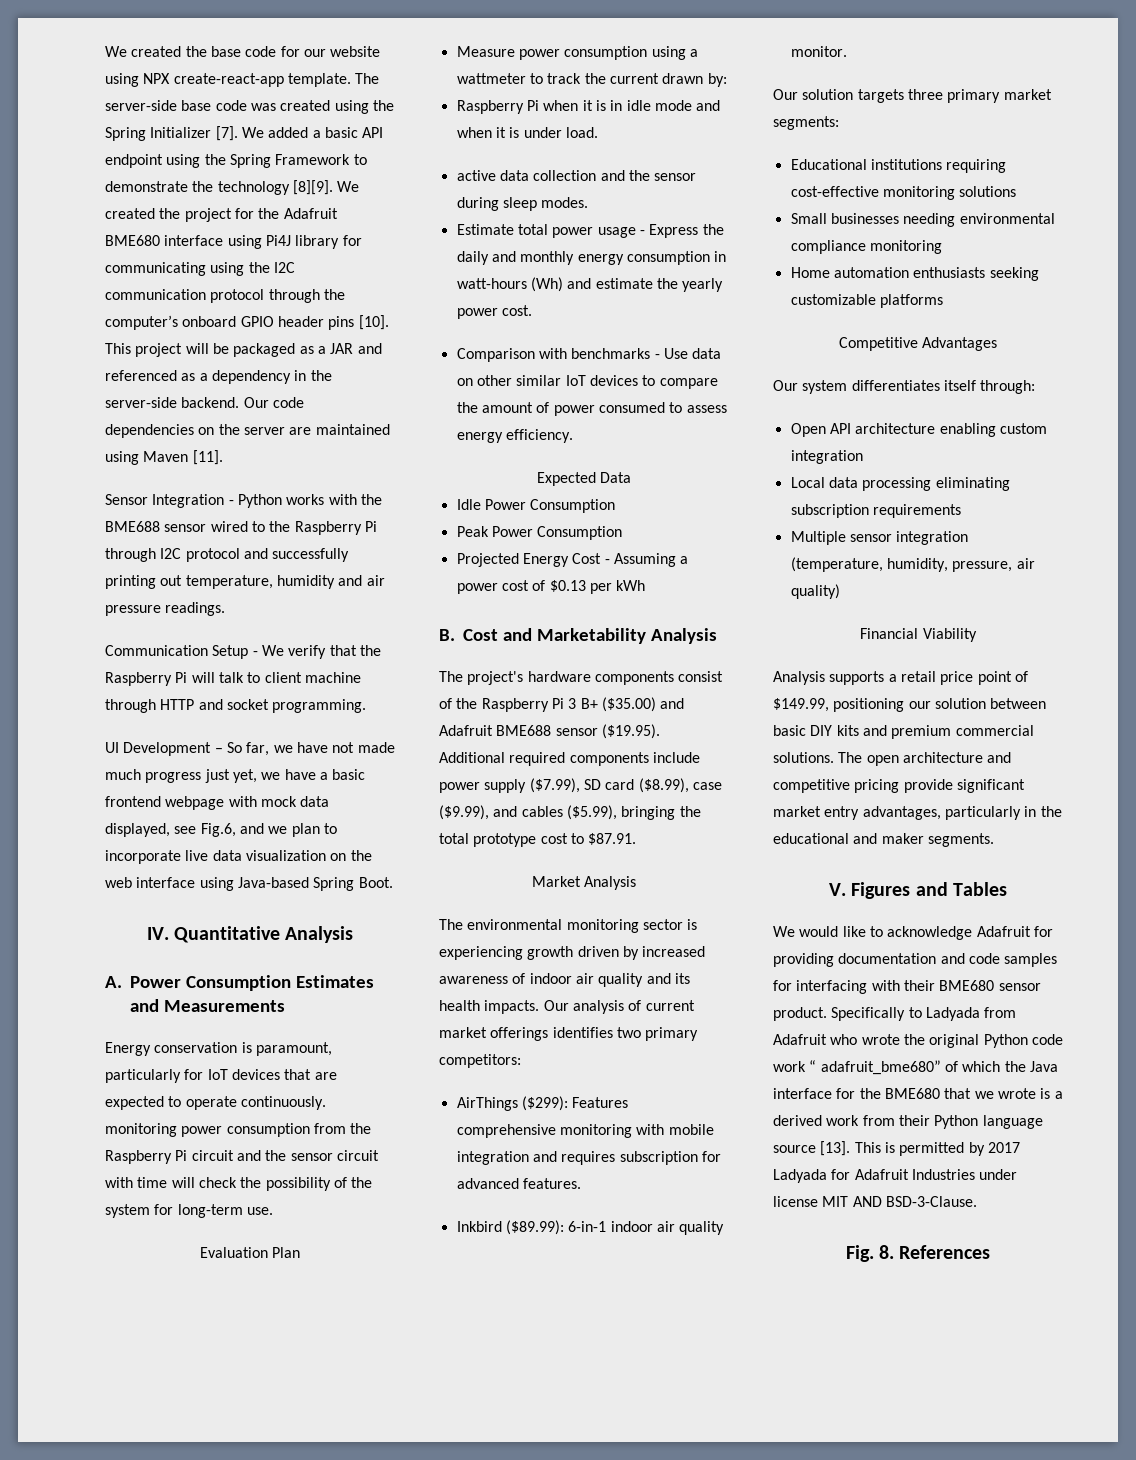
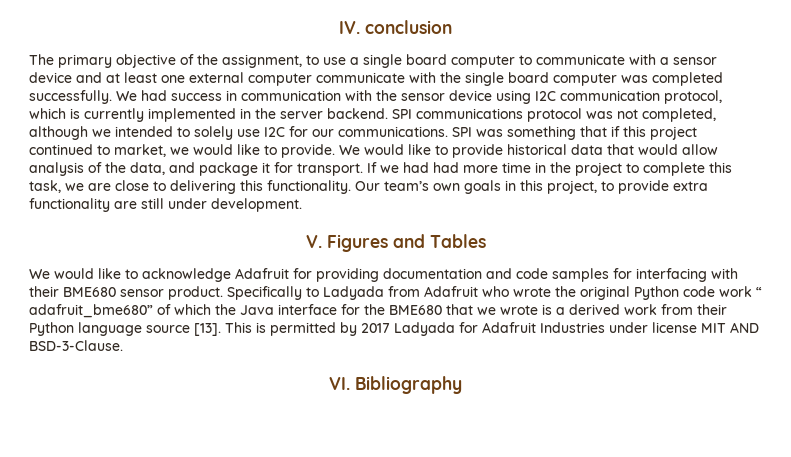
[105,46,381,57] [105,73,380,87] [105,100,394,114] [105,126,384,141] [105,154,367,168] [105,180,360,195] [105,208,338,222] [105,235,362,249] [105,262,295,276] [105,289,345,303] [105,315,389,330] [105,343,382,357] [105,370,332,384] [105,397,304,408] [105,424,390,438] [105,450,223,465] [105,494,382,508] [105,521,377,535] [105,548,350,562] [105,575,385,589] [105,602,226,616] [105,645,381,659] [105,672,361,686] [105,699,367,713] [105,742,395,756] [105,769,366,783] [105,796,330,810] [105,823,337,837] [105,850,372,864] [105,877,393,891] [146,926,354,943] [105,975,374,991] [130,999,285,1012] [105,1042,332,1056] [105,1069,337,1083] [105,1096,326,1110] [105,1123,372,1137] [105,1150,379,1164] [105,1177,373,1191] [105,1204,273,1218] [199,1247,301,1258] [456,46,698,60] [456,73,727,87] [456,100,721,114] [456,127,598,138] [456,170,697,181] [456,197,589,211] [456,224,724,238] [456,251,727,265] [456,277,724,292] [456,305,532,319] [456,348,722,362] [456,375,718,389] [456,402,727,416] [456,429,573,443] [536,472,632,486] [456,499,616,513] [456,526,623,540] [456,553,689,567] [456,580,646,594] [439,628,717,644] [439,671,724,685] [439,697,685,712] [439,724,660,739] [439,752,700,766] [439,778,722,793] [439,805,701,820] [439,833,637,847] [531,876,637,890] [439,919,698,933] [439,946,706,960] [439,973,690,987] [439,1000,695,1014] [439,1027,699,1041] [439,1054,521,1068] [456,1096,629,1111] [456,1124,714,1138] [456,1151,721,1165] [456,1178,581,1189] [456,1220,725,1235] [790,46,847,57] [773,89,1052,103] [773,116,839,130] [790,159,1007,173] [790,186,1017,200] [790,213,1055,227] [790,240,942,254] [790,267,1039,281] [790,294,943,308] [838,337,998,351] [773,380,1036,394] [790,423,1047,437] [790,450,863,464] [790,477,1010,491] [790,504,961,518] [790,531,969,545] [790,557,1035,572] [790,584,840,599] [860,628,977,642] [773,671,1028,685] [773,698,1047,712] [773,725,1034,739] [773,752,1012,766] [773,779,1025,793] [773,806,1062,820] [773,833,994,847] We created the base code for our website using NPX create-react-app template. The server-side base code was created using the Spring Initializer [7]. We added a basic API endpoint using the Spring Framework to demonstrate the technology [8][9]. We created the project for the Adafruit BME680 interface using Pi4J library for communicating using the I2C communication protocol through the computer’s onboard GPIO header pins [10]. This project will be packaged as a JAR and referenced as a dependency in the server-side backend. Our code dependencies on the server are maintained using Maven [11]. // Sensor Integration - Python works with the BME688 sensor wired to the Raspberry Pi through I2C protocol and successfully printing out temperature, humidity and air pressure readings. // Communication Setup - We verify that the Raspberry Pi will talk to client machine through HTTP and socket programming. // UI Development – So far, we have not made much progress just yet, we have a basic frontend webpage with mock data displayed, see Fig.6, and we plan to incorporate live data visualization on the web interface using Java-based Spring Boot. // IV. Quantitative Analysis // A. Power Consumption Estimates and Measurements // Energy conservation is paramount, particularly for IoT devices that are expected to operate continuously. monitoring power consumption from the Raspberry Pi circuit and the sensor circuit with time will check the possibility of the system for long-term use. // Evaluation Plan // Measure power consumption using a wattmeter to track the current drawn by: // Raspberry Pi when it is in idle mode and when it is under load. // active data collection and the sensor during sleep modes. // Estimate total power usage - Express the daily and monthly energy consumption in watt-hours (Wh) and estimate the yearly power cost. // Comparison with benchmarks - Use data on other similar IoT devices to compare the amount of power consumed to assess energy efficiency. // Expected Data // Idle Power Consumption // Peak Power Consumption // Projected Energy Cost - Assuming a power cost of $0.13 per kWh // B. Cost and Marketability Analysis // The project's hardware components consist of the Raspberry Pi 3 B+ ($35.00) and Adafruit BME688 sensor ($19.95). Additional required components include power supply ($7.99), SD card ($8.99), case ($9.99), and cables ($5.99), bringing the total prototype cost to $87.91. // Market Analysis // The environmental monitoring sector is experiencing growth driven by increased awareness of indoor air quality and its health impacts. Our analysis of current market offerings identifies two primary competitors: // AirThings ($299): Features comprehensive monitoring with mobile integration and requires subscription for advanced features. // Inkbird ($89.99): 6-in-1 indoor air quality monitor. // Our solution targets three primary market segments: // Educational institutions requiring cost-effective monitoring solutions // Small businesses needing environmental compliance monitoring // Home automation enthusiasts seeking customizable platforms // Competitive Advantages // Our system differentiates itself through: // Open API architecture enabling custom integration // Local data processing eliminating subscription requirements // Multiple sensor integration (temperature, humidity, pressure, air quality) // Financial Viability // Analysis supports a retail price point of $149.99, positioning our solution between basic DIY kits and premium commercial solutions. The open architecture and competitive pricing provide significant market entry advantages, particularly in the educational and maker segments. -> [339,20,452,34] [29,54,717,68] [29,72,723,86] [29,90,722,104] [29,108,716,122] [29,126,697,140] [29,144,718,158] [29,162,732,176] [29,180,708,194] [29,198,302,212] IV. conclusion // The primary objective of the assignment, to use a single board computer to communicate with a sensor device and at least one external computer communicate with the single board computer was completed successfully. We had success in communication with the sensor device using I2C communication protocol, which is currently implemented in the server backend. SPI communications protocol was not completed, although we intended to solely use I2C for our communications. SPI was something that if this project continued to market, we would like to provide. We would like to provide historical data that would allow analysis of the data, and package it for transport. If we had had more time in the project to complete this task, we are close to delivering this functionality. Our team’s own goals in this project, to provide extra functionality are still under development.
[845,1245,991,1262] Fig. 8. References -> [329,376,462,394] VI. Bibliography

